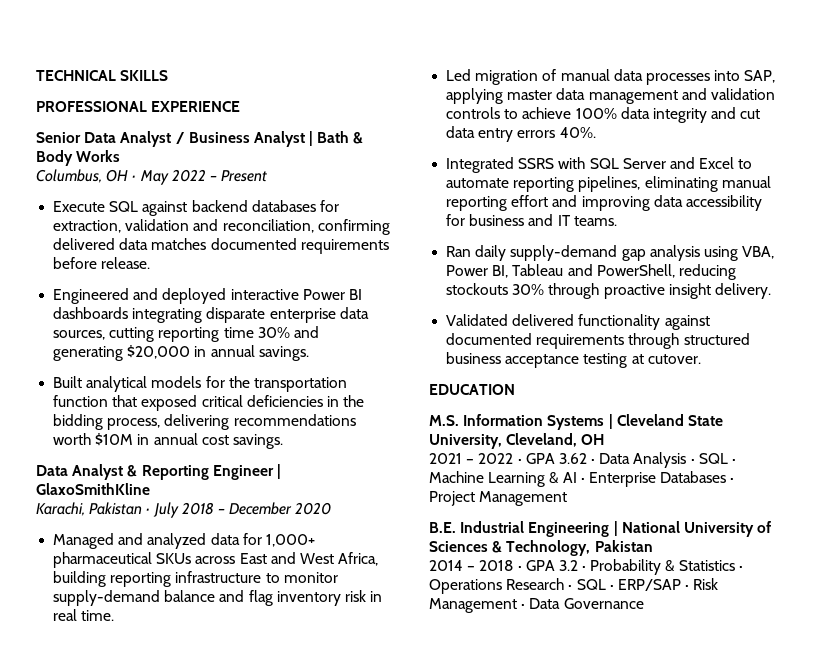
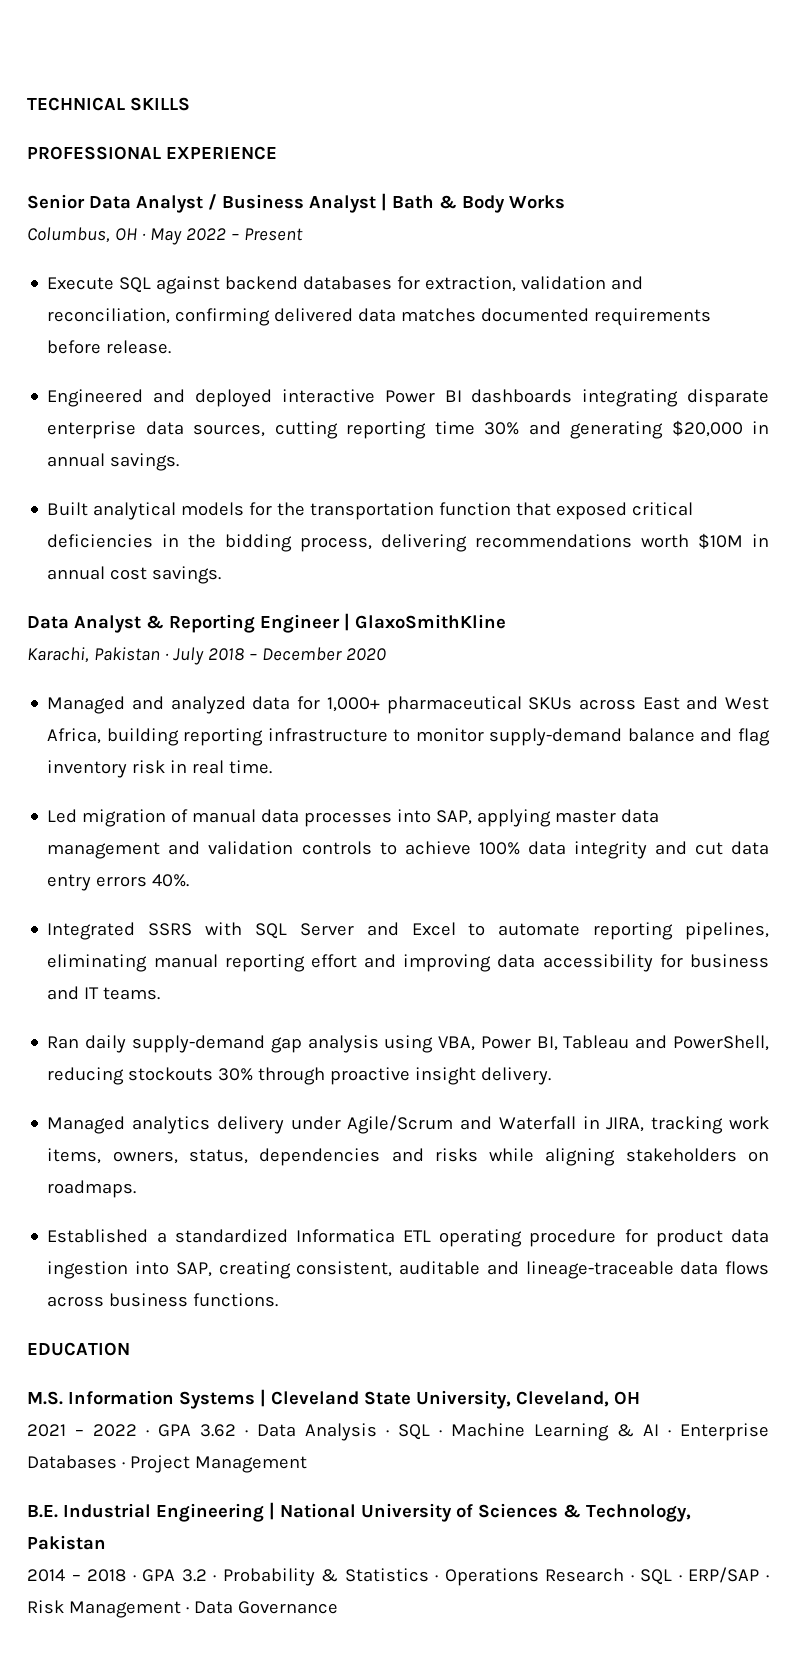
[446,314,710,330] [446,333,750,349] [446,352,701,368] Validated delivered functionality against documented requirements through structured business acceptance testing at cutover. -> [47,1115,769,1134] [47,1148,769,1166] [47,1180,137,1198] [47,1229,769,1247] [47,1261,769,1279] [47,1293,279,1307] Managed analytics delivery under Agile/Scrum and Waterfall in JIRA, tracking work items, owners, status, dependencies and risks while aligning stakeholders on roadmaps. // Established a standardized Informatica ETL operating procedure for product data ingestion into SAP, creating consistent, auditable and lineage-traceable data flows across business functions.

